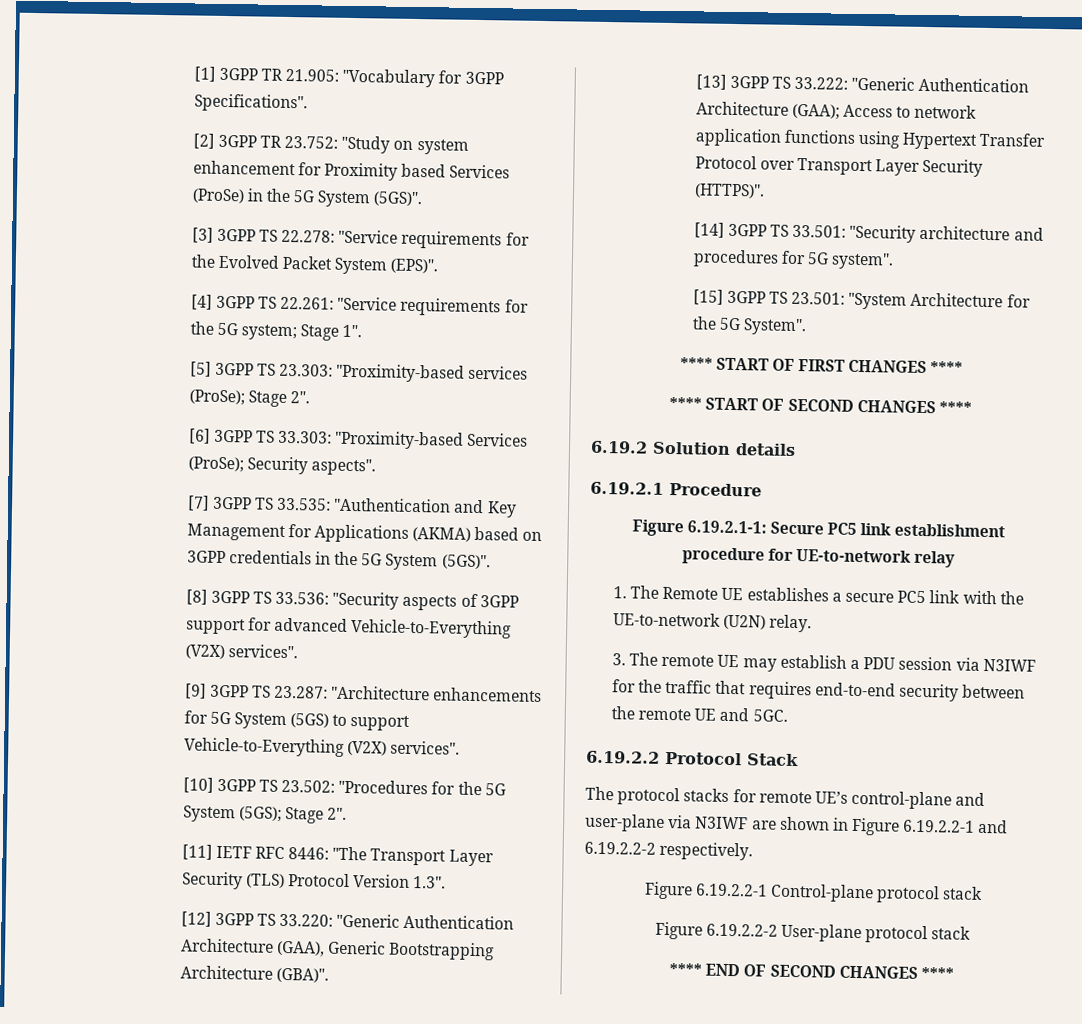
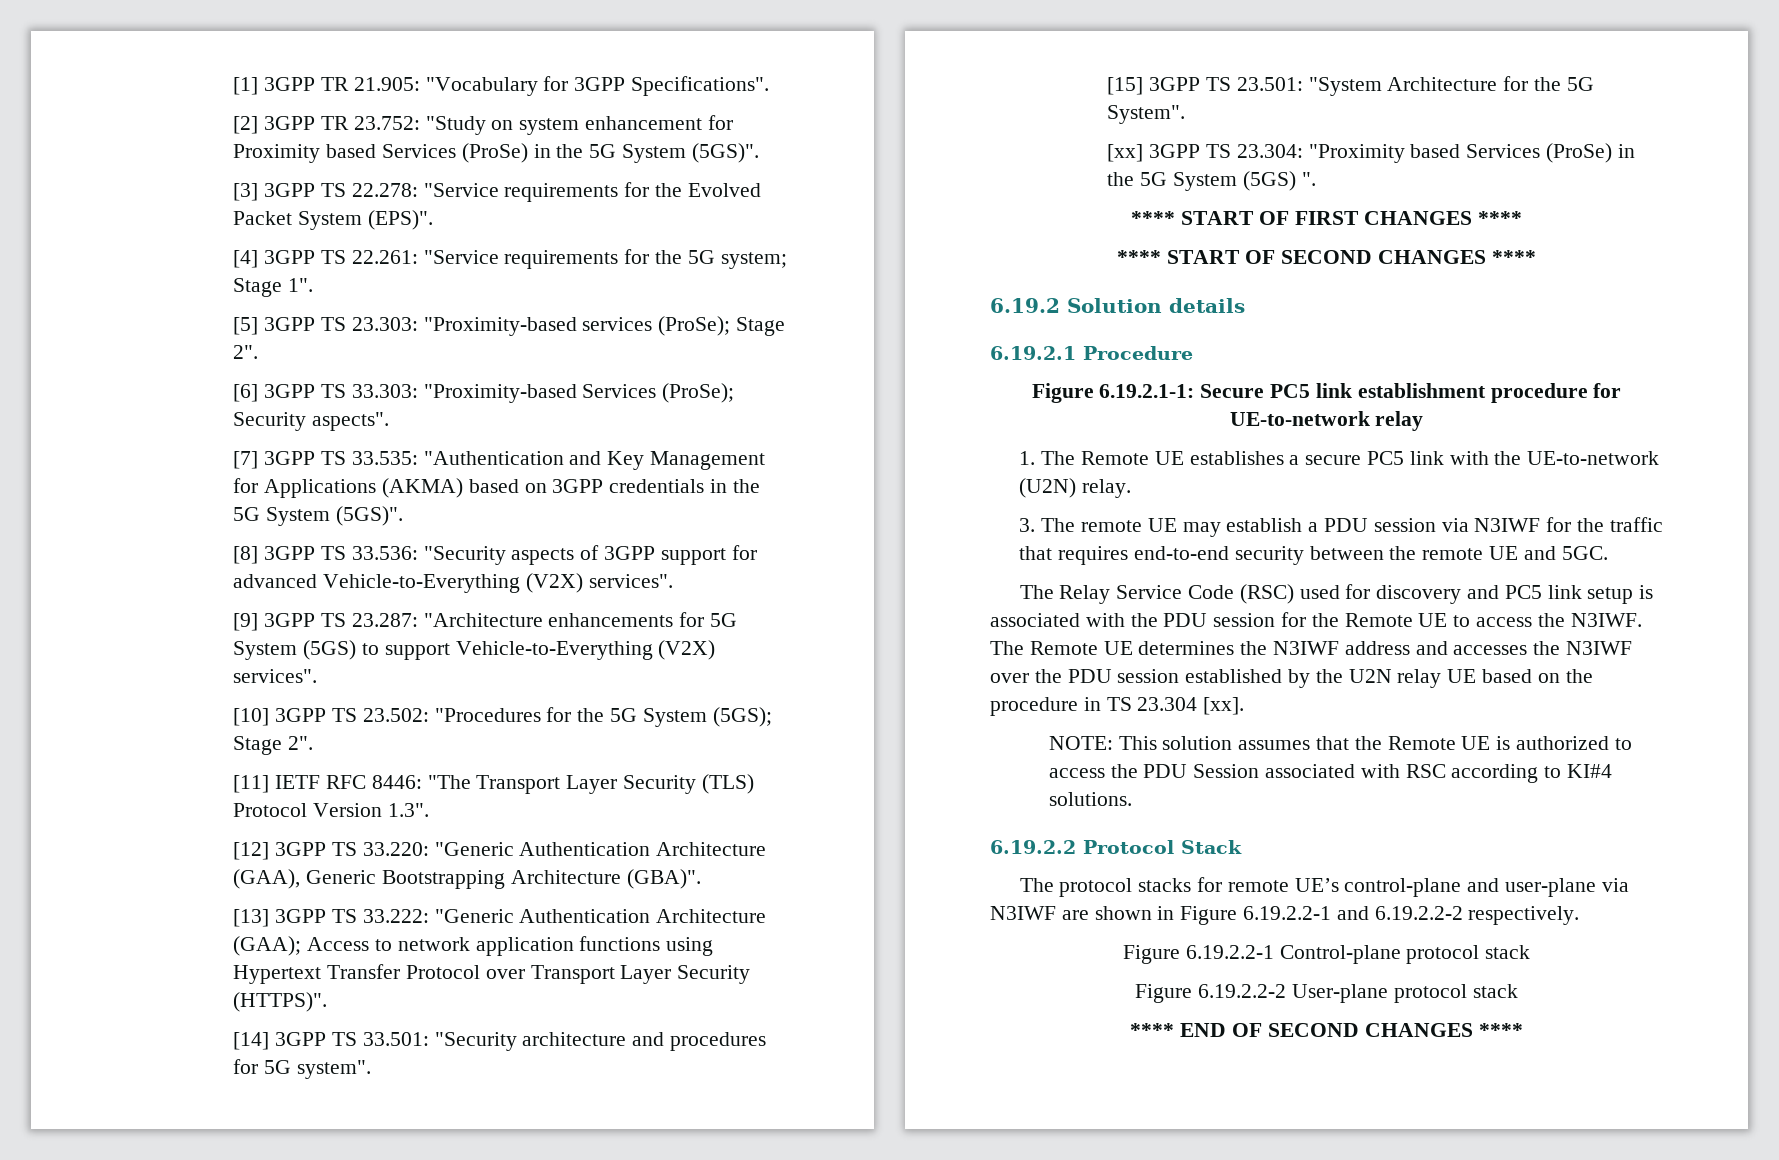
(807, 327) none -> [1107,143,1635,163] [1107,171,1316,191] // [xx] 3GPP TS 23.304: "Proximity based Services (ProSe) in the 5G System (5GS) ".
(788, 715) none -> [1019,584,1654,604] [990,612,1642,627] [990,641,1633,655] [990,669,1593,688] [990,697,1245,716] [1048,736,1632,750] [1048,764,1612,783] [1048,792,1132,806] // The Relay Service Code (RSC) used for discovery and PC5 link setup is associated with the PDU session for the Remote UE to access the N3IWF. The Remote UE determines the N3IWF address and accesses the N3IWF over the PDU session established by the U2N relay UE based on the procedure in TS 23.304 [xx]. // NOTE: This solution assumes that the Remote UE is authorized to access the PDU Session associated with RSC according to KI#4 solutions.

